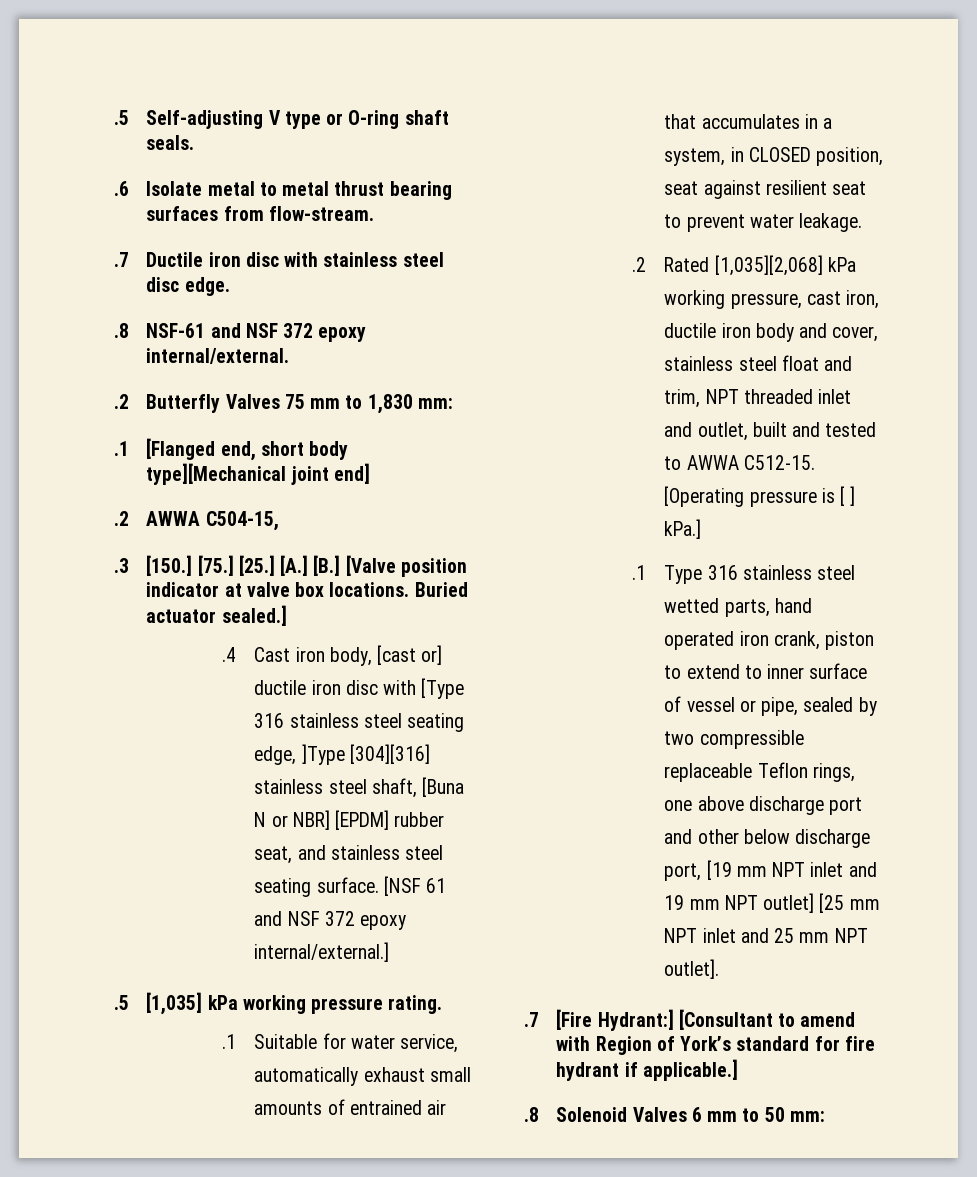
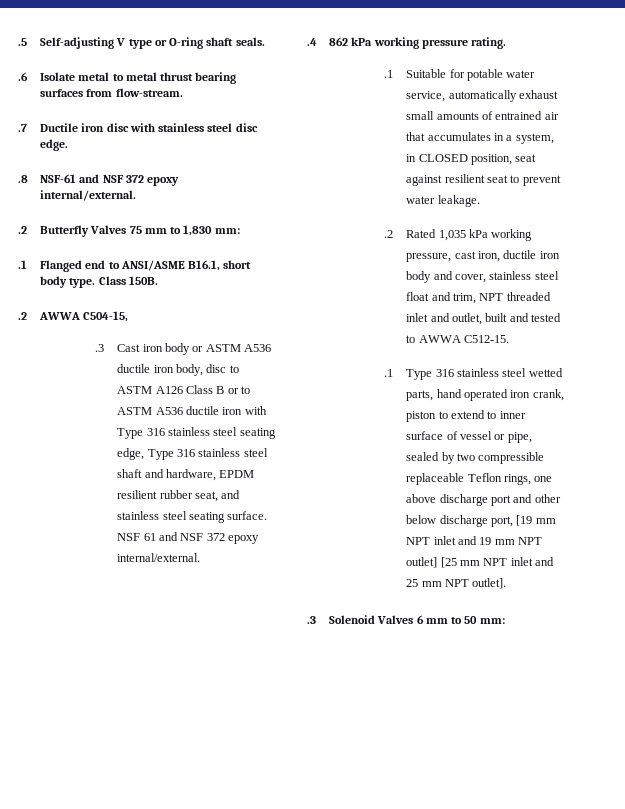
[146,438,349,461] [146,463,370,485] [114,511,279,531] [114,555,467,577] [146,582,468,597] [146,605,287,626] [222,645,443,666] [254,678,465,699] [Flanged end, short body type][Mechanical joint end] // .2 AWWA C504-15, // .3 [150.] [75.] [25.] [A.] [B.] [Valve position indicator at valve box locations. Buried actuator sealed.] // .4 Cast iron body, [cast or] ductile iron disc with [Type -> [40,260,252,272] [40,276,158,288] [18,311,129,322] [95,343,272,355] [117,364,239,376] [117,385,251,394] [117,406,267,415] [117,428,144,439] Flanged end to ANSI/ASME B16.1, short body type. Class 150B. // .2 AWWA C504-15, // .3 Cast iron body or ASTM A536 ductile iron body, disc to ASTM A126 Class B or to ASTM A536 ductile iron with Type
[301,744,430,765] [254,777,465,798] [254,810,390,830] ]Type [304][316] stainless steel shaft, [Buna N or NBR] [EPDM] -> [147,448,268,460] [117,469,255,481] [117,490,158,499] Type 316 stainless steel shaft and hardware, EPDM resilient
[383,876,421,896] [NSF -> [117,533,141,541] NSF
[254,942,390,962] [114,992,203,1015] internal/external.] // .5 [1,035] -> [117,553,201,562] [307,37,349,46] internal/external. // .4 862
(346, 1041) none -> [467,69,504,81] potable
[714,255,823,276] [1,035][2,068] -> [438,230,466,241] 1,035
[664,486,856,507] [664,519,702,539] [Operating pressure is [ ] kPa.] -> (510, 339) none
[524,1009,856,1031] [556,1036,875,1055] [556,1059,738,1081] [524,1107,539,1122] .7 [Fire Hydrant:] [Consultant to amend with Region of York’s standard for fire hydrant if applicable.] // .8 -> [307,616,316,624] .3

